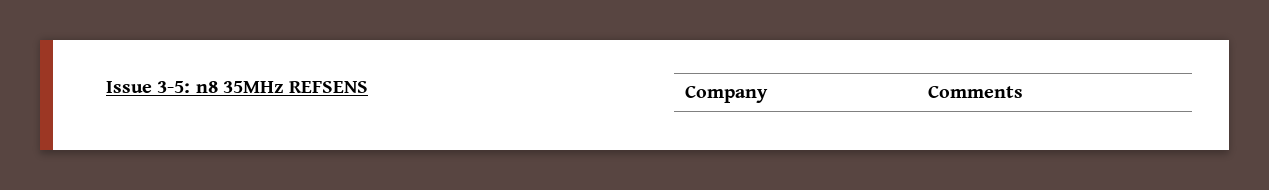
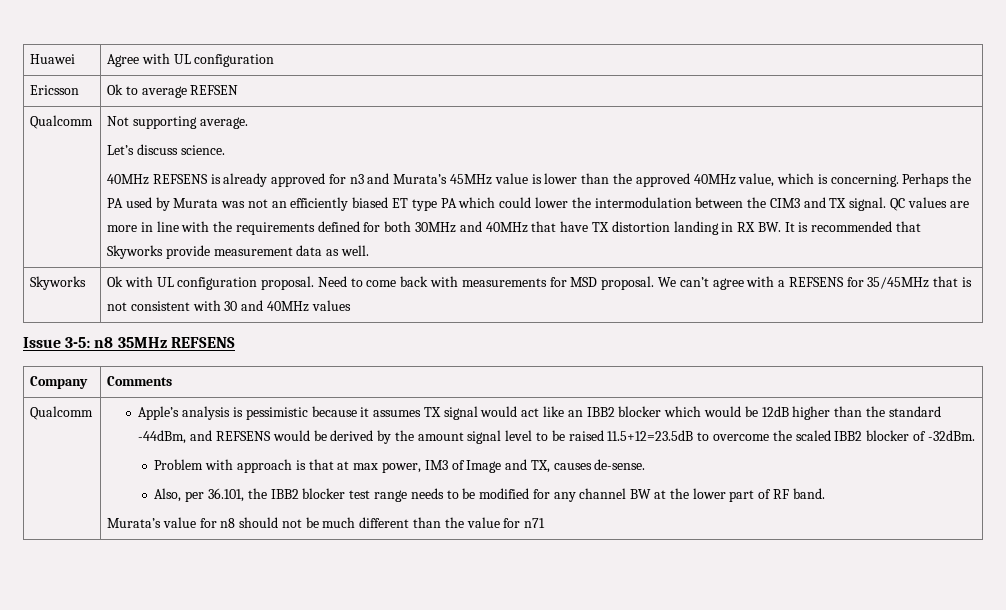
(106, 87) none -> [30,54,76,64] [107,53,275,67] [30,85,80,95] [107,84,239,98] [30,115,94,129] [107,116,248,129] [107,144,225,155] [107,173,972,187] [107,197,969,211] [107,221,921,235] [107,245,369,259] [30,276,87,290] [107,276,972,290] [107,300,351,312] Huawei | Agree with UL configuration // Ericsson | Ok to average REFSEN // Qualcomm | Not supporting average. // Let’s discuss science. // 40MHz REFSENS is already approved for n3 and Murata’s 45MHz value is lower than the approved 40MHz value, which is concerning. Perhaps the PA used by Murata was not an efficiently biased ET type PA which could lower the intermodulation between the CIM3 and TX signal. QC values are more in line with the requirements defined for both 30MHz and 40MHz that have TX distortion landing in RX BW. It is recommended that Skyworks provide measurement data as well. // Skyworks | Ok with UL configuration proposal. Need to come back with measurements for MSD proposal. We can’t agree with a REFSENS for 35/45MHz that is not consistent with 30 and 40MHz values //
(1023, 91) none -> [30,406,94,420] [138,406,941,420] [138,430,975,444] [154,459,646,473] [154,488,825,502] [107,517,546,528] // Qualcomm | Apple’s analysis is pessimistic because it assumes TX signal would act like an IBB2 blocker which would be 12dB higher than the standard -44dBm, and REFSENS would be derived by the amount signal level to be raised 11.5+12=23.5dB to overcome the scaled IBB2 blocker of -32dBm. // Problem with approach is that at max power, IM3 of Image and TX, causes de-sense. // Also, per 36.101, the IBB2 blocker test range needs to be modified for any channel BW at the lower part of RF band. // Murata’s value for n8 should not be much different than the value for n71

